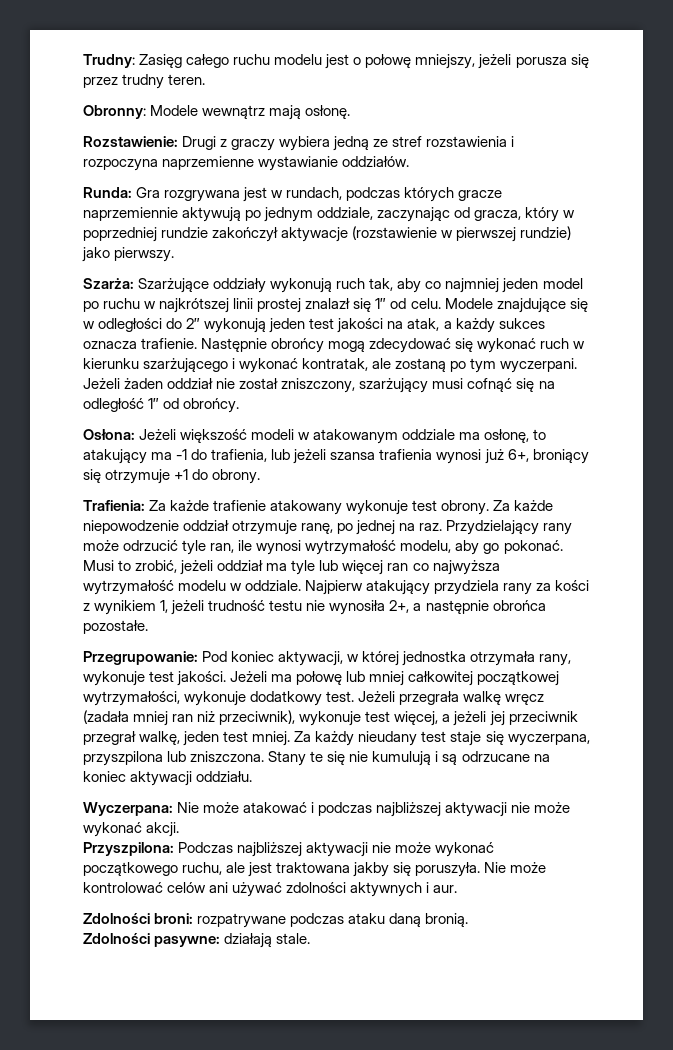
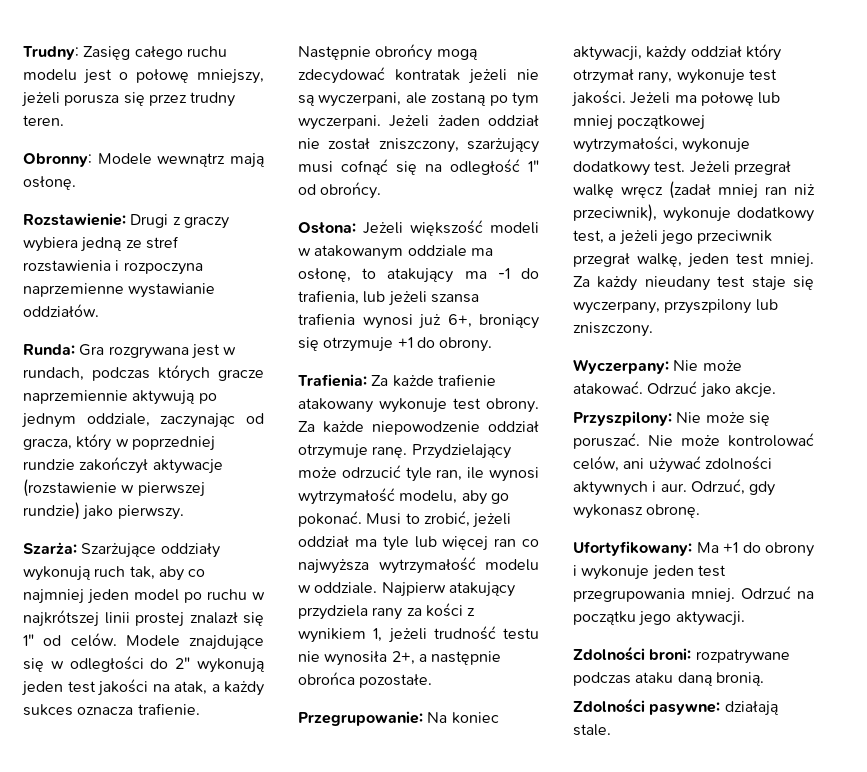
[410,298,441,309] celu. -> [70,633,117,647] celów.
[455,338,586,353] [83,358,369,373] się wykonać ruch w kierunku szarżującego i wykonać kontratak, -> [395,69,539,84] [298,92,402,107] kontratak jeżeli nie są wyczerpani,
[301,520,573,535] ranę, po jednej na raz. Przydzielający rany -> [372,444,511,459] ranę. Przydzielający
[202,651,228,662] Pod -> [427,712,448,723] Na
[347,651,536,666] w której jednostka otrzymała -> [646,44,781,61] [573,69,634,84] każdy oddział który otrzymał
[408,671,474,686] całkowitej -> (613, 122) none
[399,691,460,705] przegrała -> [733,161,791,175] przegrał
[83,710,129,724] (zadała -> [669,181,711,199] (zadał
[365,711,439,726] test więcej, -> [737,207,814,222] [573,230,604,244] dodatkowy test,
[489,711,505,726] jej -> [659,230,693,245] jego
[507,734,590,746] [83,751,550,766] [83,771,253,786] [83,802,571,817] [83,822,180,837] [83,842,495,857] [83,862,481,877] wyczerpana, przyszpilona lub zniszczona. Stany te się nie kumulują i są odrzucane na koniec aktywacji oddziału. // Wyczerpana: Nie może atakować i podczas najbliższej aktywacji nie może wykonać akcji. // Przyszpilona: Podczas najbliższej aktywacji nie może wykonać początkowego ruchu, ale jest traktowana jakby się poruszyła. -> [573,299,778,314] [573,322,653,337] [573,359,742,374] [573,381,776,398] [573,411,770,426] [573,433,640,449] wyczerpany, przyszpilony lub zniszczony. // Wyczerpany: Nie może atakować. Odrzuć jako akcje. // Przyszpilony: Nie może się poruszać.
[167,882,207,893] celów -> [573,456,619,472] celów,
(458, 889) none -> [690,479,776,496] [573,504,701,519] [573,541,814,557] [573,565,726,580] [573,586,814,603] [573,611,745,626] Odrzuć, gdy wykonasz obronę. // Ufortyfikowany: Ma +1 do obrony i wykonuje jeden test przegrupowania mniej. Odrzuć na początku jego aktywacji.

